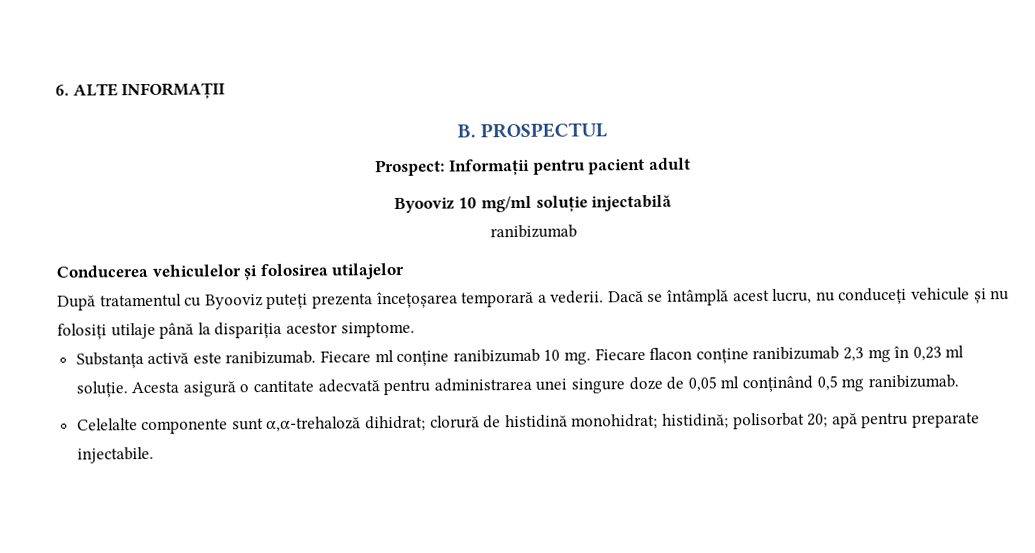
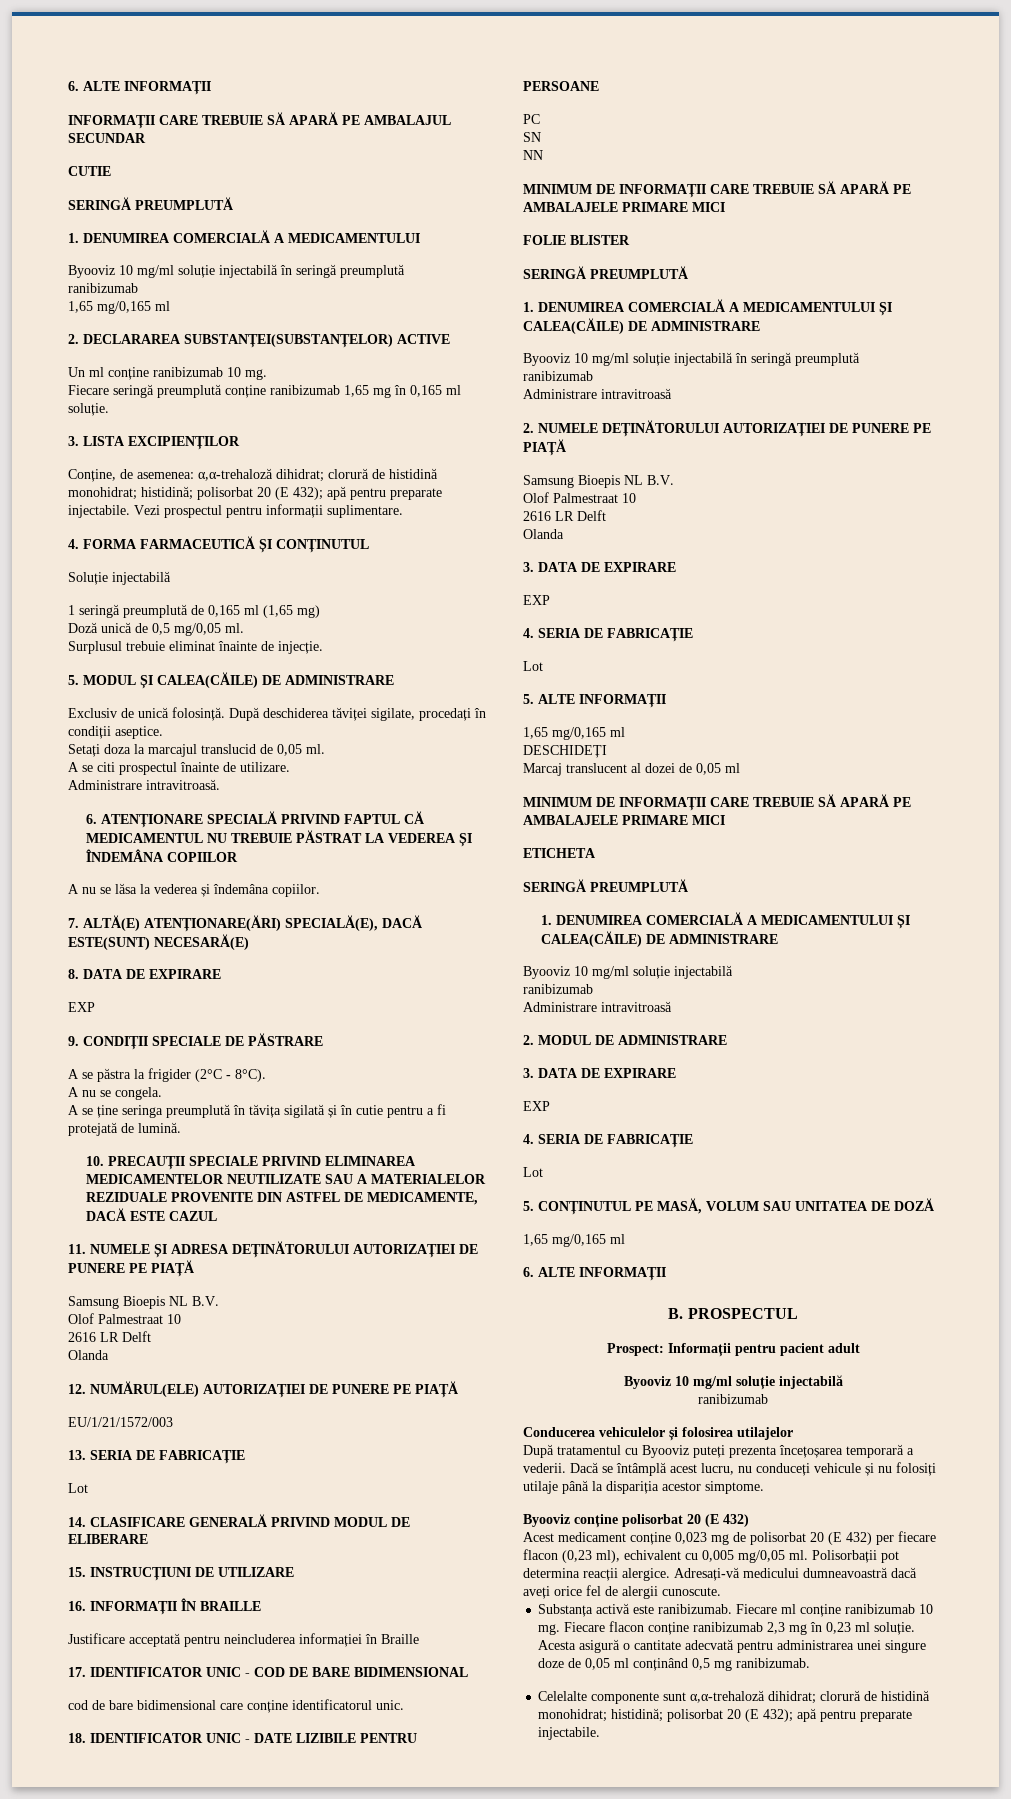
[55,82,226,100] 6. ALTE INFORMAȚII -> [68,81,211,95] [68,112,451,129] [68,133,146,143] [68,166,111,176] [68,197,234,210] [68,230,420,243] [68,264,405,278] [68,283,138,293] [68,301,170,314] [68,334,450,348] [68,367,267,380] [68,384,461,398] [68,403,109,416] [68,436,240,450] [68,468,438,482] [68,486,442,500] [68,504,403,518] [68,536,369,553] [68,571,171,585] [68,604,320,618] [68,622,244,636] [68,641,323,654] [68,672,394,689] [68,707,486,721] [68,726,163,739] [68,744,325,757] [68,762,290,775] [68,779,220,790] [85,811,425,828] [85,830,472,847] [85,849,238,862] [68,883,320,897] [68,915,423,932] [68,934,249,950] [68,969,221,979] [68,1002,95,1012] [68,1033,323,1050] [68,1068,266,1082] [68,1087,162,1100] [68,1104,446,1118] [68,1122,181,1136] [85,1156,416,1170] [85,1174,486,1184] [85,1192,478,1205] [85,1208,217,1221] [68,1241,478,1258] [68,1260,195,1277] [68,1296,219,1309] [68,1313,181,1324] [68,1331,151,1342] [68,1350,109,1360] [68,1381,459,1398] [68,1417,173,1427] [68,1450,245,1464] [68,1483,88,1493] [68,1514,410,1527] [68,1534,148,1544] [68,1567,294,1581] [68,1598,261,1615] [68,1633,419,1647] [68,1667,468,1677] [68,1699,404,1713] [68,1733,417,1743] [523,81,599,91] [523,114,540,124] [523,132,541,142] [523,150,543,160] [523,181,911,198] [523,202,725,212] [523,235,630,245] [523,266,689,279] [523,299,892,316] [523,318,760,334] [523,352,860,366] [523,371,593,381] [523,388,672,399] [523,420,931,437] [523,439,567,456] [523,475,674,488] [523,492,636,503] [523,510,606,521] [523,529,564,539] [523,562,676,572] [523,595,550,605] [523,628,693,642] [523,661,543,671] [523,694,666,708] [523,727,625,740] [523,745,607,758] [523,763,740,776] [523,794,911,811] [523,815,725,825] [523,848,596,858] [523,879,689,892] [540,912,910,929] [540,931,778,947] [523,965,733,979] [523,984,593,994] [523,1001,672,1012] [523,1035,727,1045] [523,1068,676,1078] [523,1101,550,1111] [523,1134,693,1148] [523,1167,543,1177] [523,1198,935,1215] [523,1234,625,1247] [523,1267,666,1281] 6. ALTE INFORMAȚII // INFORMAȚII CARE TREBUIE SĂ APARĂ PE AMBALAJUL SECUNDAR // CUTIE // SERINGĂ PREUMPLUTĂ // 1. DENUMIREA COMERCIALĂ A MEDICAMENTULUI // Byooviz 10 mg/ml soluție injectabilă în seringă preumplută // ranibizumab // 1,65 mg/0,165 ml // 2. DECLARAREA SUBSTANȚEI(SUBSTANȚELOR) ACTIVE // Un ml conține ranibizumab 10 mg. // Fiecare seringă preumplută conține ranibizumab 1,65 mg în 0,165 ml soluție. // 3. LISTA EXCIPIENȚILOR // Conține, de asemenea: α,α-trehaloză dihidrat; clorură de histidină monohidrat; histidină; polisorbat 20 (E 432); apă pentru preparate injectabile. Vezi prospectul pentru informații suplimentare. // 4. FORMA FARMACEUTICĂ ȘI CONȚINUTUL // Soluție injectabilă // 1 seringă preumplută de 0,165 ml (1,65 mg) // Doză unică de 0,5 mg/0,05 ml. // Surplusul trebuie eliminat înainte de injecție. // 5. MODUL ȘI CALEA(CĂILE) DE ADMINISTRARE // Exclusiv de unică folosință. După deschiderea tăviței sigilate, procedați în condiții aseptice. // Setați doza la marcajul translucid de 0,05 ml. // A se citi prospectul înainte de utilizare. // Administrare intravitroasă. // 6. ATENȚIONARE SPECIALĂ PRIVIND FAPTUL CĂ MEDICAMENTUL NU TREBUIE PĂSTRAT LA VEDEREA ȘI ÎNDEMÂNA COPIILOR // A nu se lăsa la vederea și îndemâna copiilor. // 7. ALTĂ(E) ATENȚIONARE(ĂRI) SPECIALĂ(E), DACĂ ESTE(SUNT) NECESARĂ(E) // 8. DATA DE EXPIRARE // EXP // 9. CONDIȚII SPECIALE DE PĂSTRARE // A se păstra la frigider (2°C - 8°C). // A nu se congela. // A se ține seringa preumplută în tăvița sigilată și în cutie pentru a fi protejată de lumină. // 10. PRECAUȚII SPECIALE PRIVIND ELIMINAREA MEDICAMENTELOR NEUTILIZATE SAU A MATERIALELOR REZIDUALE PROVENITE DIN ASTFEL DE MEDICAMENTE, DACĂ ESTE CAZUL // 11. NUMELE ȘI ADRESA DEȚINĂTORULUI AUTORIZAȚIEI DE PUNERE PE PIAȚĂ // Samsung Bioepis NL B.V. // Olof Palmestraat 10 // 2616 LR Delft // Olanda // 12. NUMĂRUL(ELE) AUTORIZAȚIEI DE PUNERE PE PIAȚĂ // EU/1/21/1572/003 // 13. SERIA DE FABRICAȚIE // Lot // 14. CLASIFICARE GENERALĂ PRIVIND MODUL DE ELIBERARE // 15. INSTRUCȚIUNI DE UTILIZARE // 16. INFORMAȚII ÎN BRAILLE // Justificare acceptată pentru neincluderea informației în Braille // 17. IDENTIFICATOR UNIC - COD DE BARE BIDIMENSIONAL // cod de bare bidimensional care conține identificatorul unic. // 18. IDENTIFICATOR UNIC - DATE LIZIBILE PENTRU PERSOANE // PC // SN // NN // MINIMUM DE INFORMAȚII CARE TREBUIE SĂ APARĂ PE AMBALAJELE PRIMARE MICI // FOLIE BLISTER // SERINGĂ PREUMPLUTĂ // 1. DENUMIREA COMERCIALĂ A MEDICAMENTULUI ȘI CALEA(CĂILE) DE ADMINISTRARE // Byooviz 10 mg/ml soluție injectabilă în seringă preumplută // ranibizumab // Administrare intravitroasă // 2. NUMELE DEȚINĂTORULUI AUTORIZAȚIEI DE PUNERE PE PIAȚĂ // Samsung Bioepis NL B.V. // Olof Palmestraat 10 // 2616 LR Delft // Olanda // 3. DATA DE EXPIRARE // EXP // 4. SERIA DE FABRICAȚIE // Lot // 5. ALTE INFORMAȚII // 1,65 mg/0,165 ml // DESCHIDEȚI // Marcaj translucent al dozei de 0,05 ml // MINIMUM DE INFORMAȚII CARE TREBUIE SĂ APARĂ PE AMBALAJELE PRIMARE MICI // ETICHETA // SERINGĂ PREUMPLUTĂ // 1. DENUMIREA COMERCIALĂ A MEDICAMENTULUI ȘI CALEA(CĂILE) DE ADMINISTRARE // Byooviz 10 mg/ml soluție injectabilă // ranibizumab // Administrare intravitroasă // 2. MODUL DE ADMINISTRARE // 3. DATA DE EXPIRARE // EXP // 4. SERIA DE FABRICAȚIE // Lot // 5. CONȚINUTUL PE MASĂ, VOLUM SAU UNITATEA DE DOZĂ // 1,65 mg/0,165 ml // 6. ALTE INFORMAȚII
(415, 329) none -> [523,1514,749,1528] [523,1531,936,1545] [523,1549,899,1563] [523,1567,917,1581] [523,1585,721,1599] // Byooviz conține polisorbat 20 (E 432) // Acest medicament conține 0,023 mg de polisorbat 20 (E 432) per fiecare flacon (0,23 ml), echivalent cu 0,005 mg/0,05 ml. Polisorbații pot determina reacții alergice. Adresați-vă medicului dumneavoastră dacă aveți orice fel de alergii cunoscute.
[807,413,829,428] 20; -> [727,1709,794,1722] 20 (E 432);

